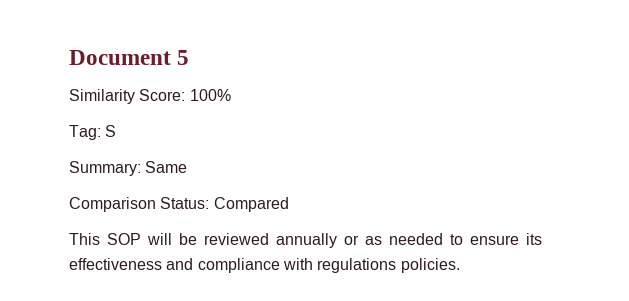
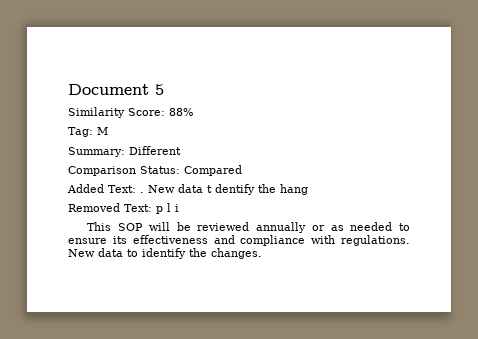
[189,89,231,101] 100% -> [169,108,193,116] 88%
[105,125,117,137] S -> [97,127,108,135] M
[145,161,188,173] Same -> [129,146,181,155] Different
(289, 204) none -> [67,184,308,195] [68,203,179,214] // Added Text: . New data t dentify the hang // Removed Text: p l i
[317,258,460,273] regulations policies. -> [341,235,411,246] [68,248,262,259] regulations. New data to identify the changes.

